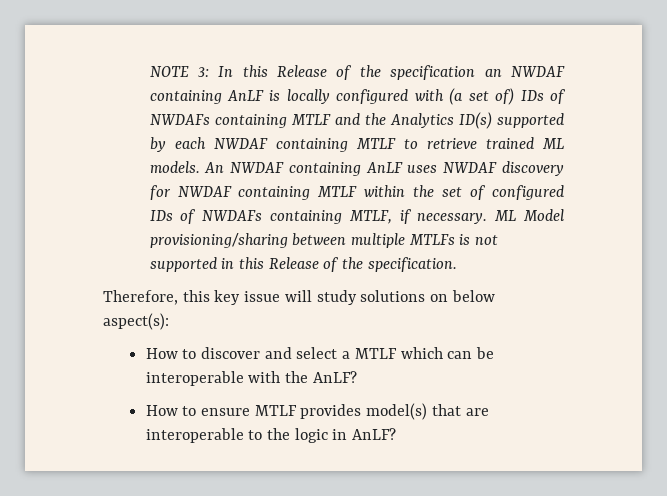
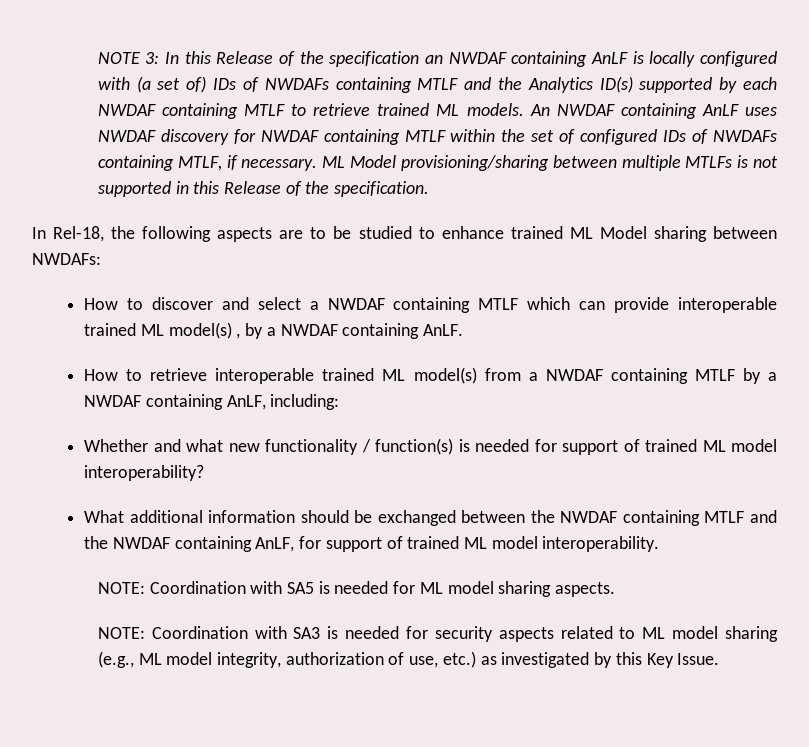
[103,290,495,305] [103,313,169,330] Therefore, this key issue will study solutions on below aspect(s): -> [32,226,778,242] [32,253,101,265] In Rel-18, the following aspects are to be studied to enhance trained ML Model sharing between NWDAFs:
(351, 355) none -> [327,297,471,313] NWDAF containing
[476,347,495,359] [145,371,357,386] [145,403,489,420] [145,428,397,443] be interoperable with the AnLF? // How to ensure MTLF provides model(s) that are interoperable to the logic in AnLF? -> [614,297,777,313] [84,322,463,339] [84,367,778,384] [84,394,340,410] [84,438,777,455] [84,465,205,481] [84,510,778,526] [84,536,660,552] [97,581,616,597] [97,626,778,642] [97,651,720,668] provide interoperable trained ML model(s) , by a NWDAF containing AnLF. // How to retrieve interoperable trained ML model(s) from a NWDAF containing MTLF by a NWDAF containing AnLF, including: // Whether and what new functionality / function(s) is needed for support of trained ML model interoperability? // What additional information should be exchanged between the NWDAF containing MTLF and the NWDAF containing AnLF, for support of trained ML model interoperability. // NOTE: Coordination with SA5 is needed for ML model sharing aspects. // NOTE: Coordination with SA3 is needed for security aspects related to ML model sharing (e.g., ML model integrity, authorization of use, etc.) as investigated by this Key Issue.

